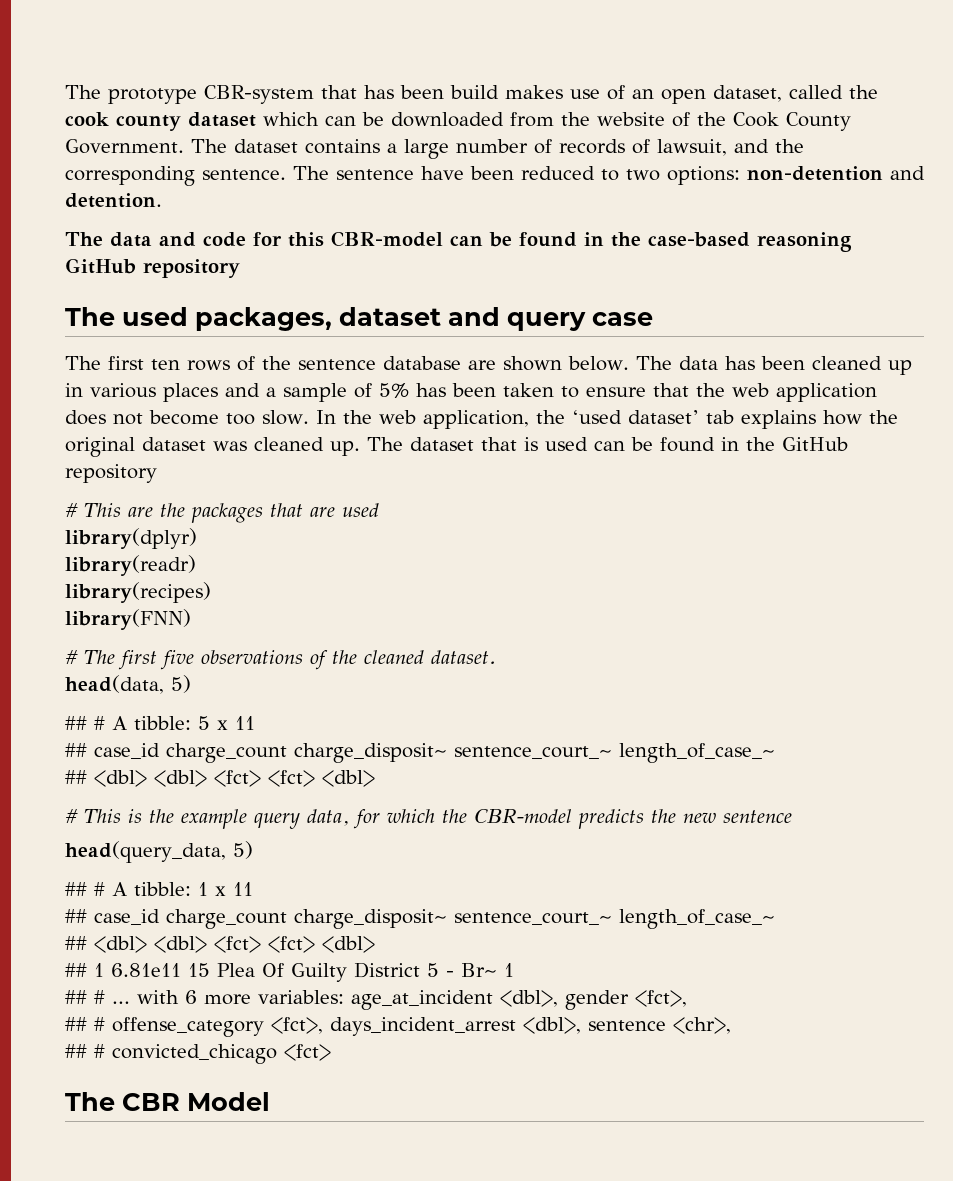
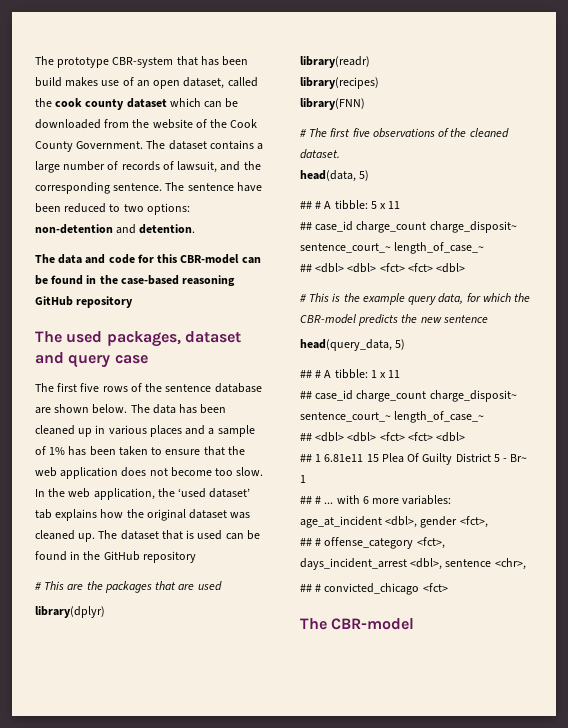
[151,359,180,370] ten -> [80,383,100,392] five
[379,383,409,398] 5% -> [49,447,66,455] 1%
[122,1092,270,1111] CBR Model -> [331,618,415,630] CBR-model

